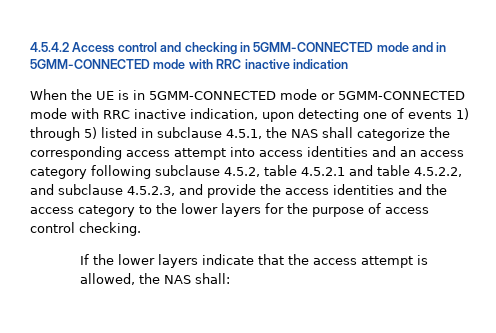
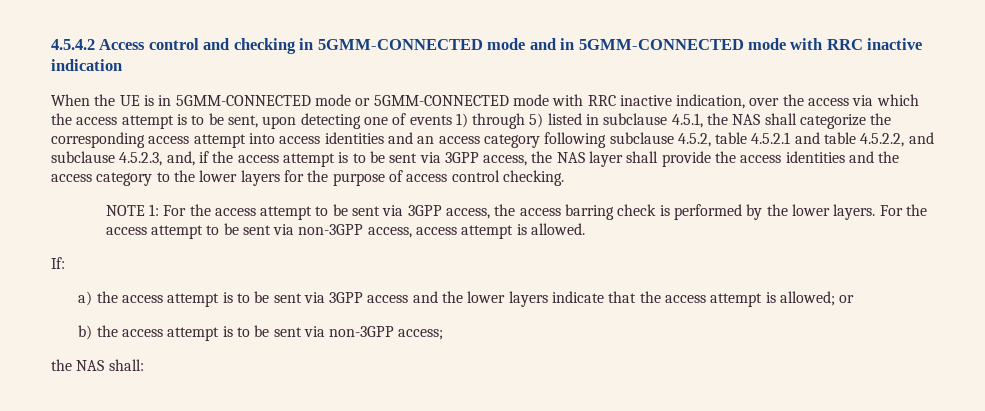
(258, 114) none -> [749,94,919,106] [51,113,258,129] over the access via which the access attempt is to be sent,
[179,184,203,195] and -> [166,151,659,167] and, if the access attempt is to be sent via 3GPP access, the NAS layer shall
[79,254,89,265] If -> [105,204,927,220] [105,223,586,239] [51,257,65,269] [78,291,438,307] NOTE 1: For the access attempt to be sent via 3GPP access, the access barring check is performed by the lower layers. For the access attempt to be sent via non-3GPP access, access attempt is allowed. // If: // a) the access attempt is to be sent via 3GPP access and
[79,273,135,285] allowed, -> [780,291,855,306] [78,325,444,341] allowed; or // b) the access attempt is to be sent via non-3GPP access; //

